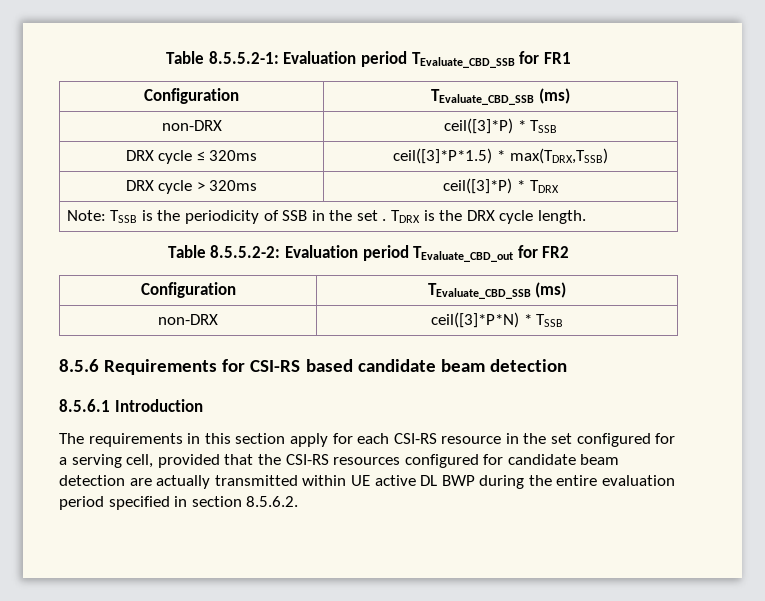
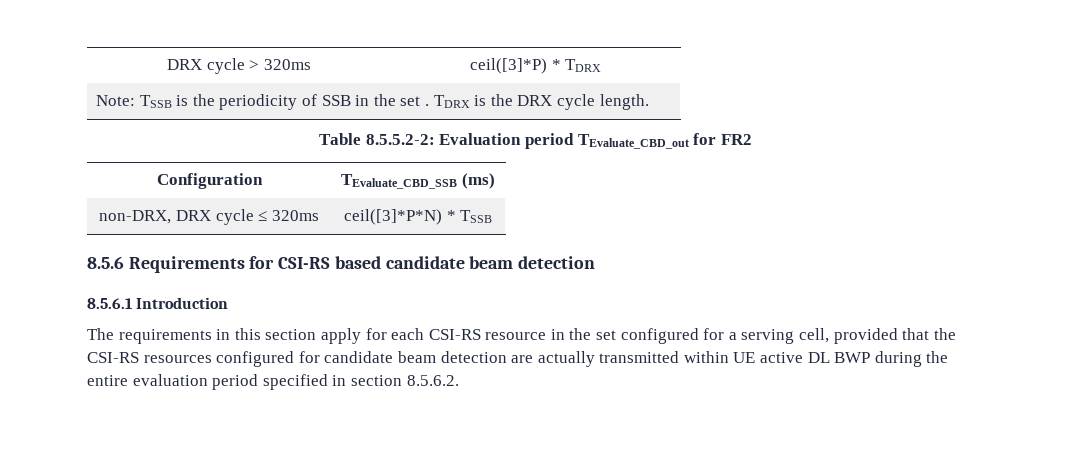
[166,51,571,68] [144,88,239,104] [431,88,570,105] [161,120,222,131] [443,118,558,134] [125,150,258,164] [393,148,608,164] Table 8.5.5.2-1: Evaluation period TEvaluate_CBD_SSB for FR1 // Configuration | TEvaluate_CBD_SSB (ms) // non-DRX | ceil([3]*P) * TSSB // DRX cycle ≤ 320ms | ceil([3]*P*1.5) * max(TDRX,TSSB) // -> (167, 64) none
[158,314,218,325] non-DRX -> [99,209,319,225] non-DRX, DRX cycle ≤ 320ms

